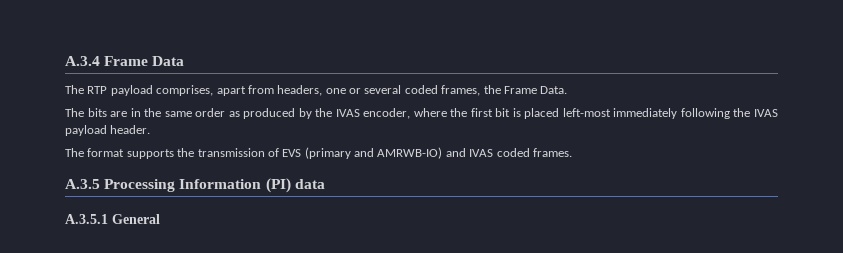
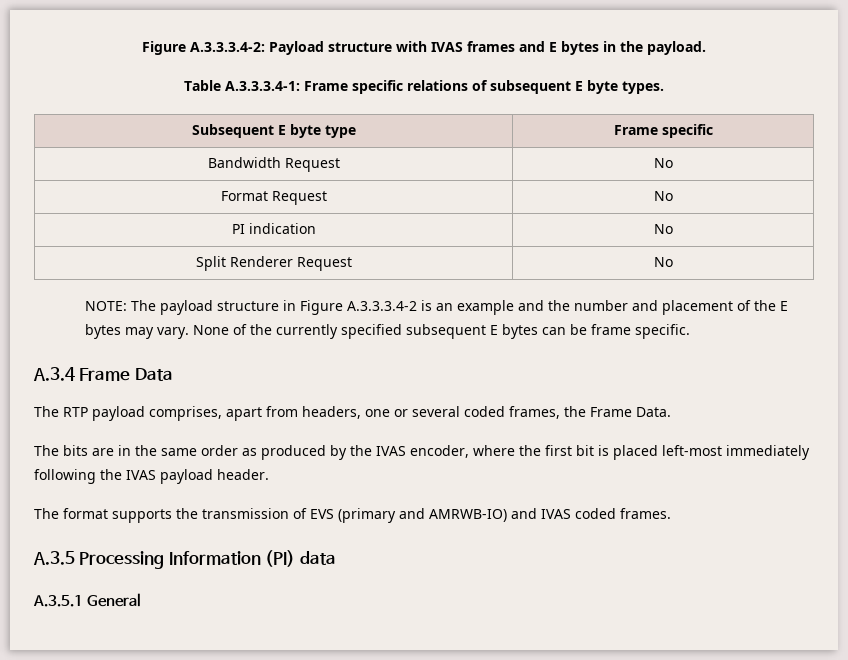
(65, 61) none -> [142,41,706,55] [184,80,664,94] [191,124,356,138] [613,124,713,138] [207,157,340,172] [653,158,673,168] [220,191,327,205] [653,191,673,201] [231,223,316,234] [653,224,673,234] [195,256,352,271] [653,257,673,267] [84,300,788,315] [84,324,690,339] Figure A.3.3.3.4-2: Payload structure with IVAS frames and E bytes in the payload. // Table A.3.3.3.4-1: Frame specific relations of subsequent E byte types. // Subsequent E byte type | Frame specific // Bandwidth Request | No // Format Request | No // PI indication | No // Split Renderer Request | No // NOTE: The payload structure in Figure A.3.3.3.4-2 is an example and the number and placement of the E bytes may vary. None of the currently specified subsequent E bytes can be frame specific. //

